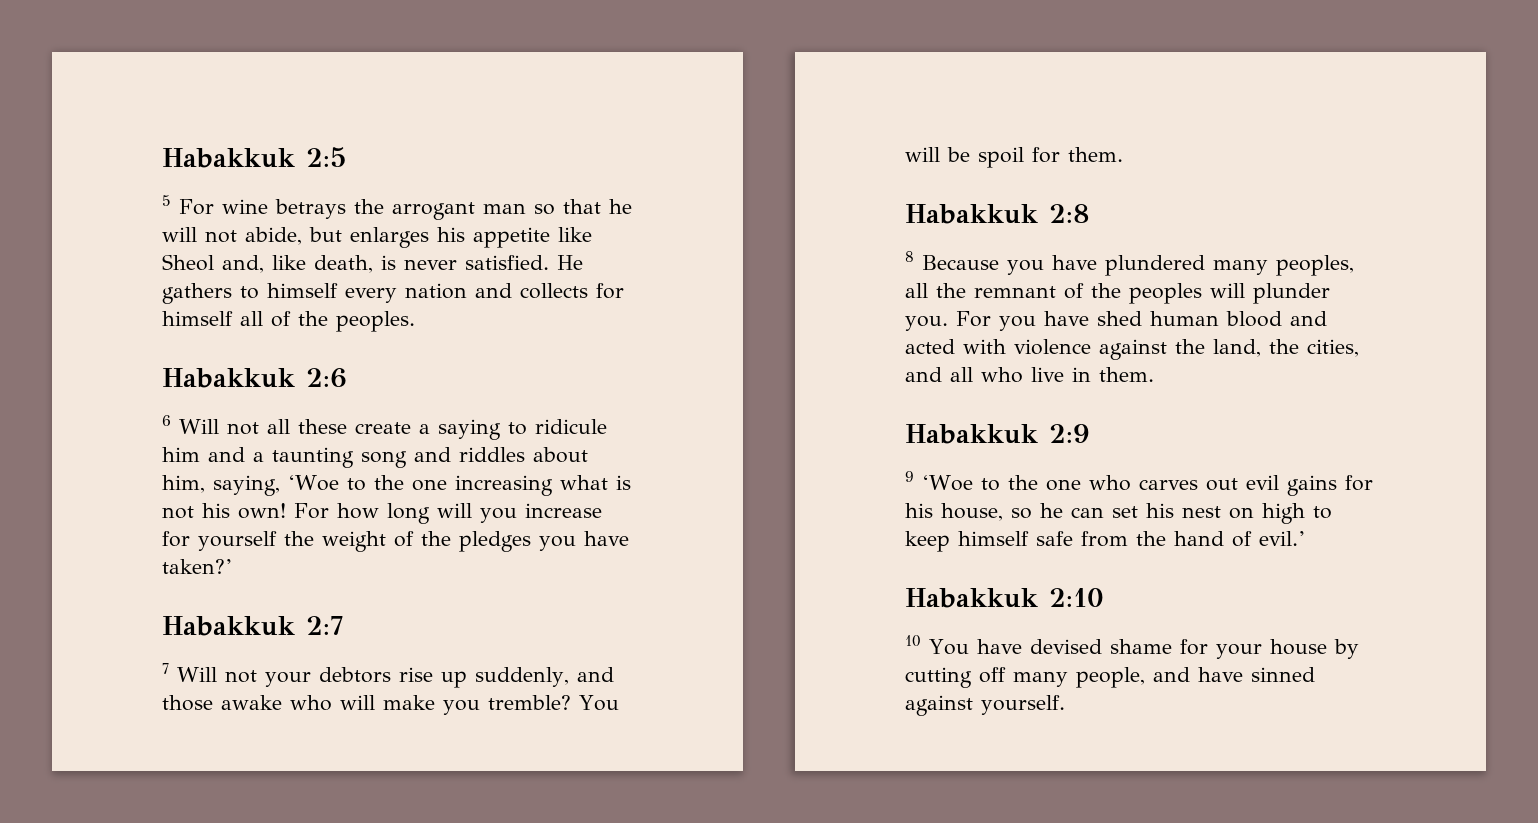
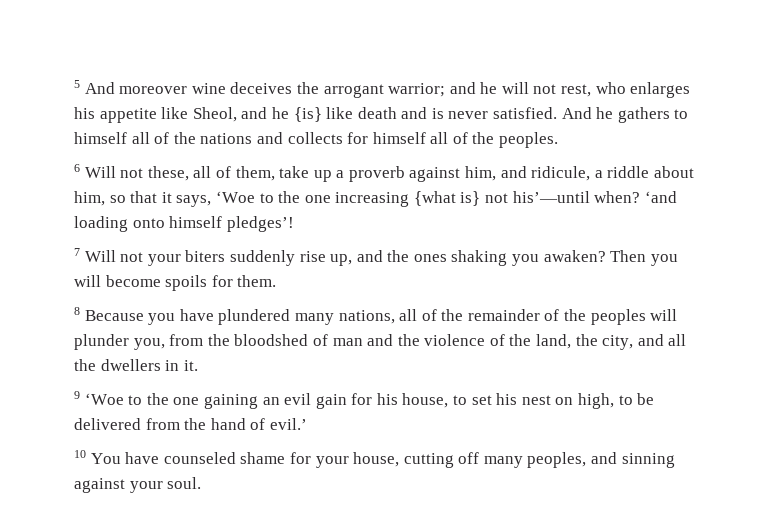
[162,147,346,168] [162,195,601,220] Habakkuk 2:5 // 5 For wine betrays the arrogant man so that -> [74,80,476,98] 5 And moreover wine deceives the arrogant warrior; and
[245,227,342,245] abide, but -> [561,82,626,97] rest, who
[162,254,373,273] Sheol and, like death, -> [192,107,428,122] Sheol, and he {is} like death and
[557,255,583,270] He -> [561,107,614,119] And he
[345,283,467,303] every nation -> [131,132,253,144] all of the nations
[162,368,347,388] // Habakkuk 2:6 -> (559, 140) none
[267,419,607,440] [162,447,588,468] [162,475,280,496] all these create a saying to ridicule him and a taunting song and riddles about him, saying, -> [147,166,695,182] [74,191,212,207] these, all of them, take up a proverb against him, and ridicule, a riddle about him, so that it says,
[559,475,631,490] [162,503,602,524] [162,531,629,552] [162,559,232,574] [162,616,343,636] [162,663,614,688] [162,695,619,715] [905,147,1024,168] what is not his own! For how long will you increase for yourself the weight of the pledges you have taken?’ // Habakkuk 2:7 // 7 Will not your debtors rise up suddenly, and those awake who will make you tremble? You will be spoil -> [413,191,677,206] [74,216,294,232] [74,248,678,266] [74,275,208,291] {what is} not his’—until when? ‘and loading onto himself pledges’! // 7 Will not your biters suddenly rise up, and the ones shaking you awaken? Then you will become spoils
[905,204,1089,224] // Habakkuk 2:8 -> (277, 281) none
[1276,255,1354,276] [905,283,1056,298] peoples, all the remnant -> [338,309,540,324] nations, all of the remainder
[905,311,1327,331] [905,339,1167,360] you. For you have shed human blood and acted with violence against -> [133,334,505,350] you, from the bloodshed of man and the violence of
[1307,339,1359,357] cities, -> [602,335,634,350] city,
[981,367,1154,383] [905,424,1090,444] who live in them. // Habakkuk 2:9 -> [74,359,198,371] the dwellers in it.
[1088,475,1373,496] [905,503,1332,524] [905,531,1073,552] who carves out evil gains for his house, so he can set his nest on high to keep himself safe -> [203,393,655,409] [74,418,141,430] gaining an evil gain for his house, to set his nest on high, to be delivered
[905,588,1104,608] // Habakkuk 2:10 -> (307, 424) none
[1029,639,1102,654] devised -> [163,452,236,464] counseled
[1269,639,1359,659] house by -> [353,452,400,467] house,
[1076,667,1315,688] [905,695,1065,716] people, and have sinned against yourself. -> [527,452,675,468] [74,477,202,493] peoples, and sinning against your soul.

